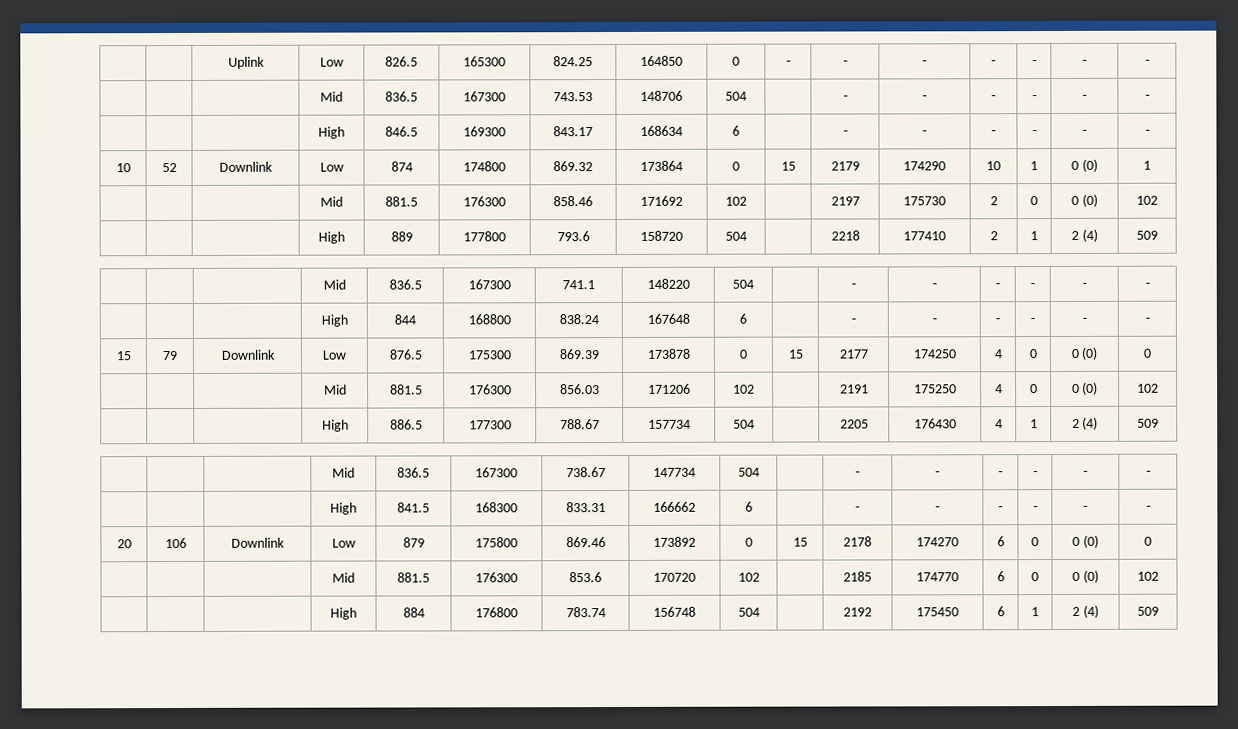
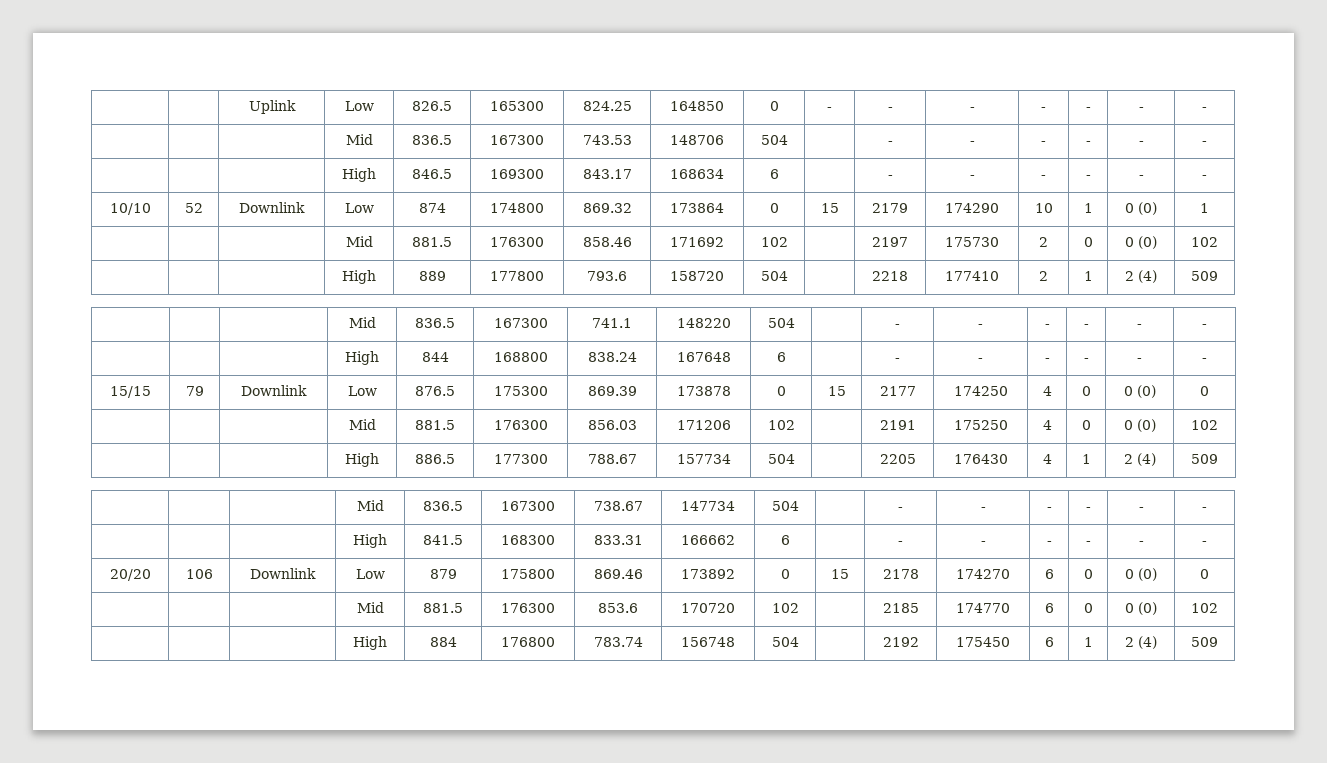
[115,163,131,173] 10 -> [109,203,151,215] 10/10
[115,351,131,361] 15 -> [110,386,151,398] 15/15
[116,539,132,549] 20 -> [109,569,151,581] 20/20

